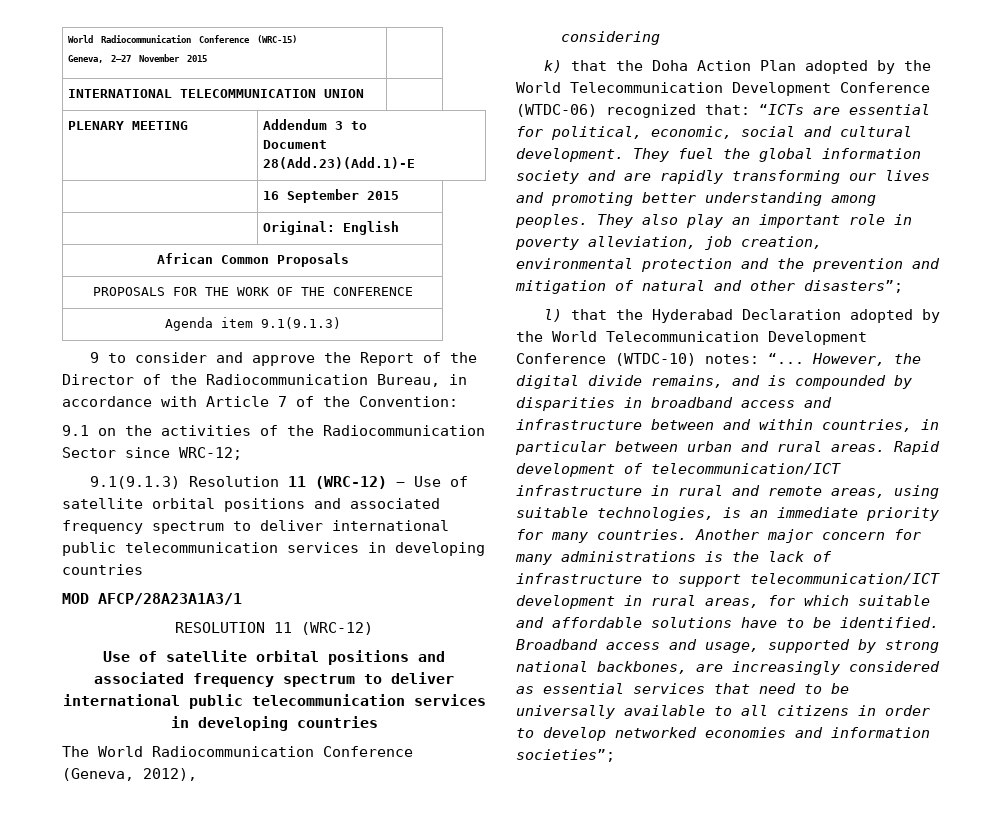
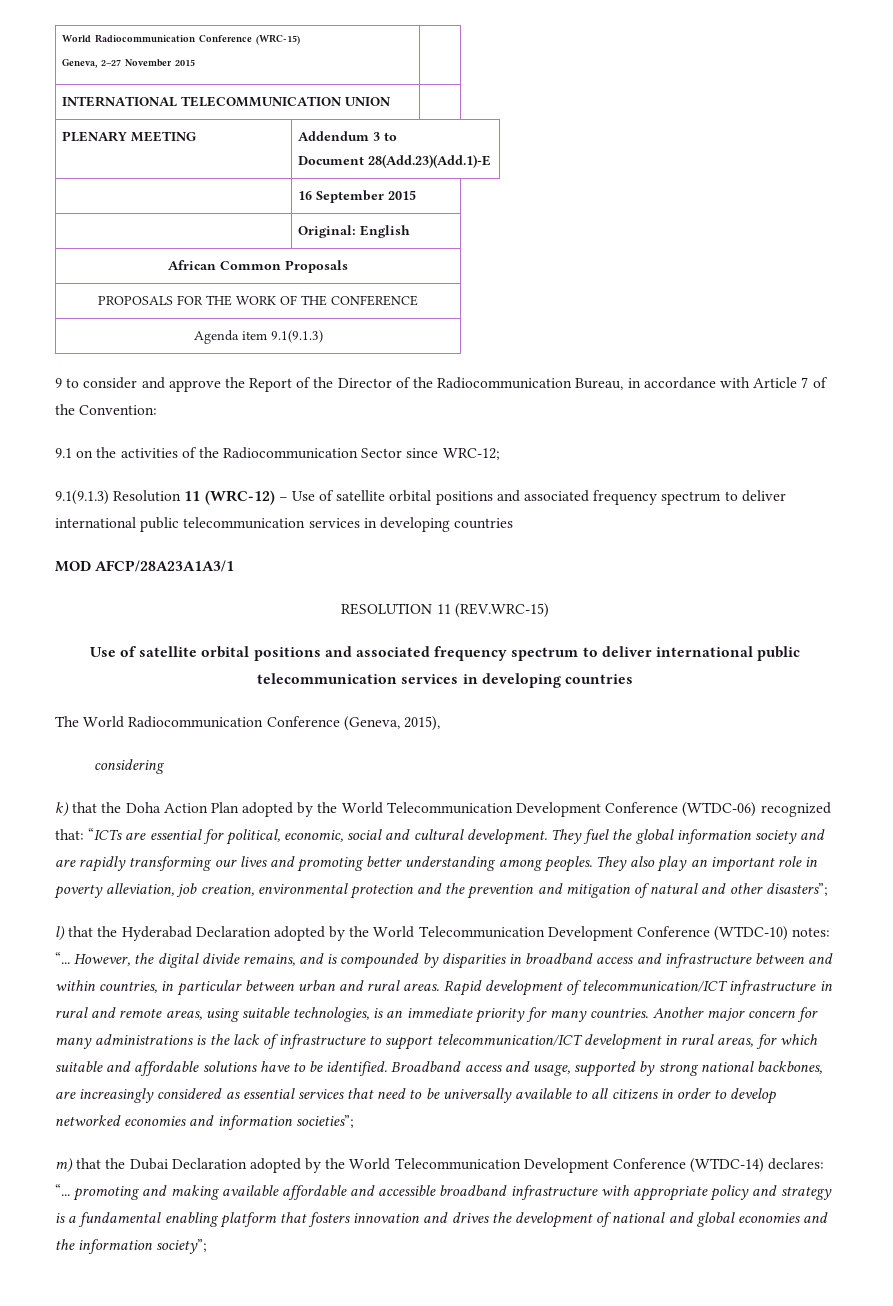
[301,622,373,635] (WRC-12) -> [454,603,549,618] (REV.WRC-15)
[143,768,197,781] 2012), -> [403,716,440,731] 2015),
(615, 755) none -> [55,1158,825,1173] [55,1184,832,1201] [55,1212,829,1228] [55,1239,208,1254] // m) that the Dubai Declaration adopted by the World Telecommunication Development Conference (WTDC-14) declares: “... promoting and making available affordable and accessible broadband infrastructure with appropriate policy and strategy is a fundamental enabling platform that fosters innovation and drives the development of national and global economies and the information society”;

